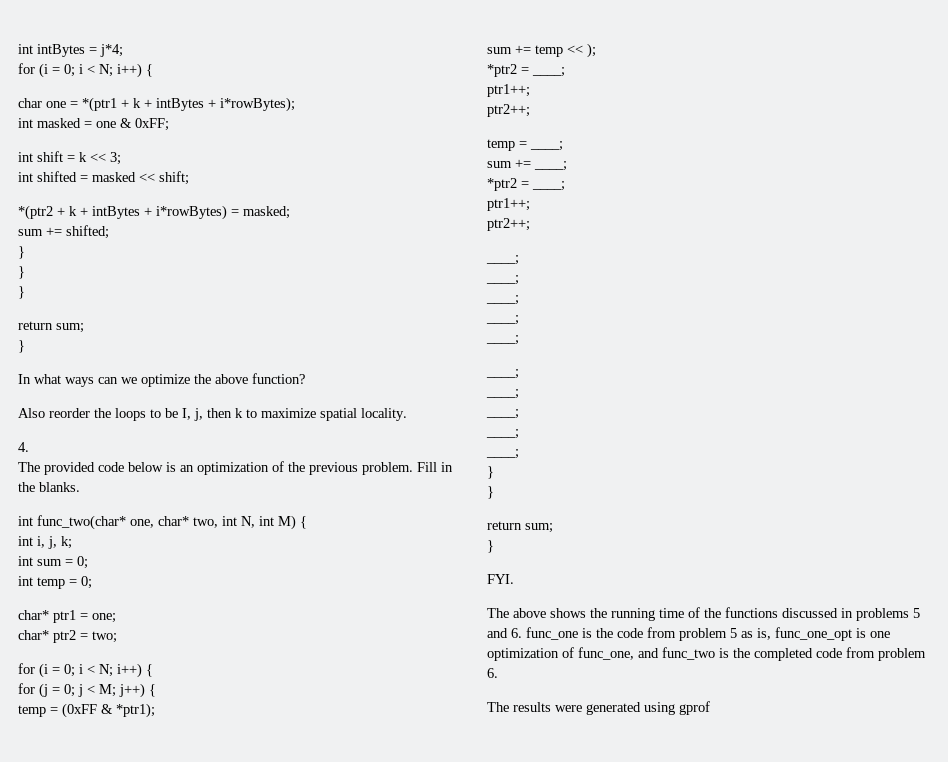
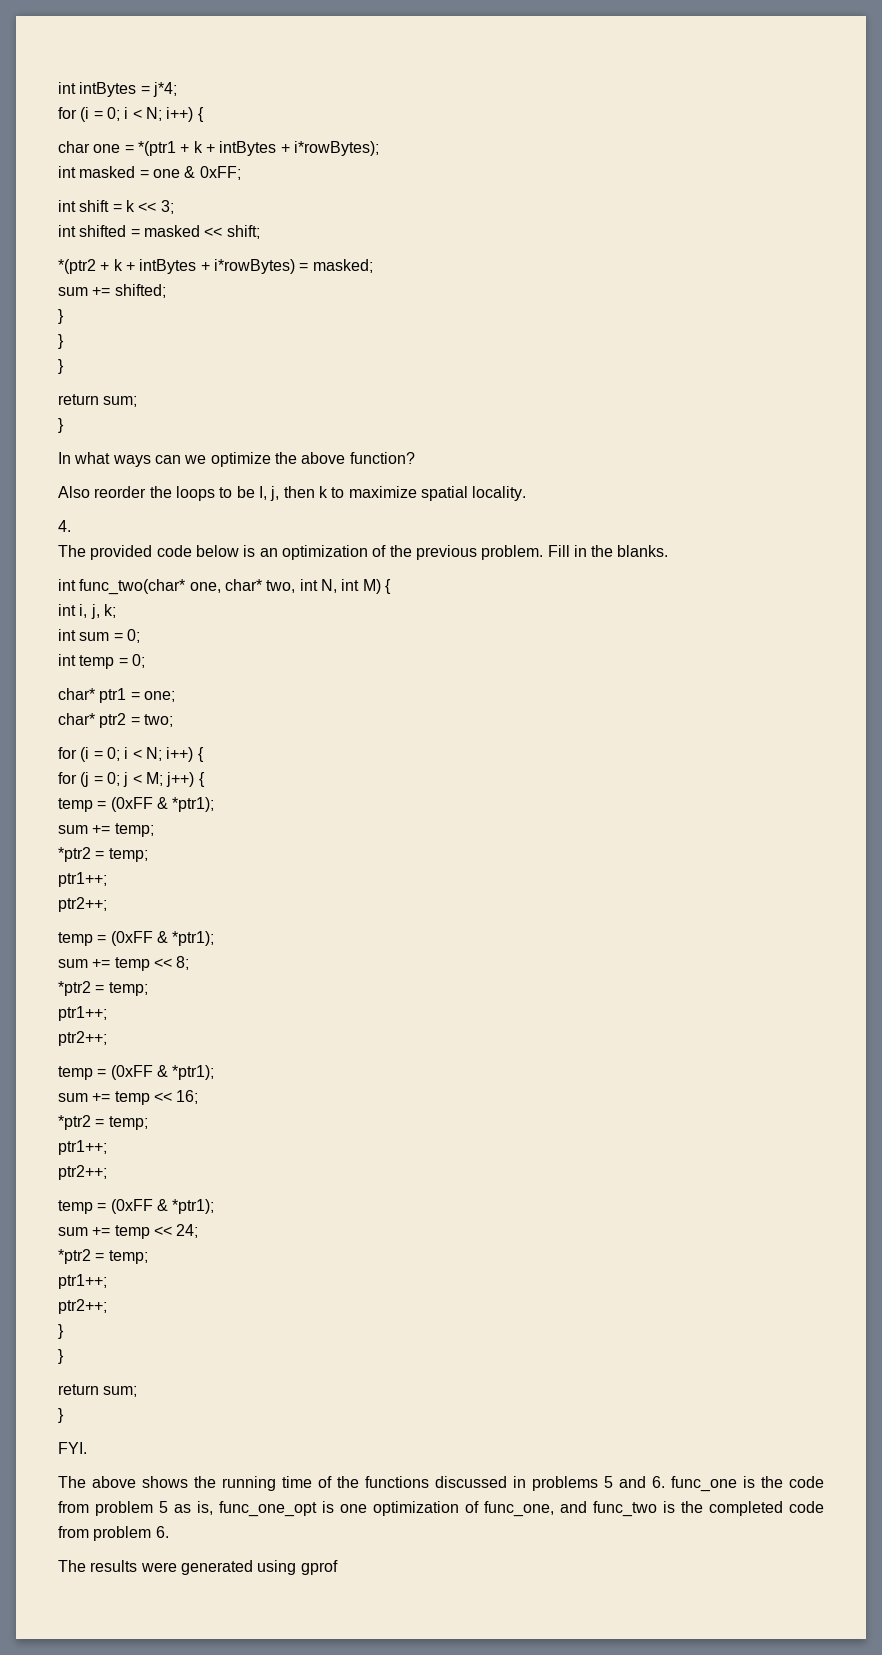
[535,43,596,58] [487,64,565,77] [487,84,530,97] [487,104,530,117] [487,139,563,151] [487,159,567,171] [487,178,565,191] [487,198,530,211] [487,218,530,231] [486,255,519,265] [486,275,519,285] [486,295,519,305] [486,315,519,325] [486,335,519,345] [486,369,519,379] [486,389,519,399] [486,409,519,419] [486,429,519,439] [486,449,519,459] temp << ); // *ptr2 = ____; // ptr1++; // ptr2++; // temp = ____; // sum += ____; // *ptr2 = ____; // ptr1++; // ptr2++; // ____; // ____; // ____; // ____; // ____; // ____; // ____; // ____; // ____; // ____; -> [114,823,154,837] [58,847,148,862] [58,872,107,887] [58,897,107,912] [58,931,215,946] [58,956,190,971] [58,981,148,996] [58,1006,107,1021] [58,1031,107,1046] [58,1065,215,1080] [58,1090,199,1105] [58,1115,148,1130] [58,1140,107,1155] [58,1165,107,1180] [58,1199,215,1214] [58,1224,199,1239] [58,1249,148,1264] [58,1274,107,1289] [58,1299,107,1314] temp; // *ptr2 = temp; // ptr1++; // ptr2++; // temp = (0xFF & *ptr1); // sum += temp << 8; // *ptr2 = temp; // ptr1++; // ptr2++; // temp = (0xFF & *ptr1); // sum += temp << 16; // *ptr2 = temp; // ptr1++; // ptr2++; // temp = (0xFF & *ptr1); // sum += temp << 24; // *ptr2 = temp; // ptr1++; // ptr2++;

